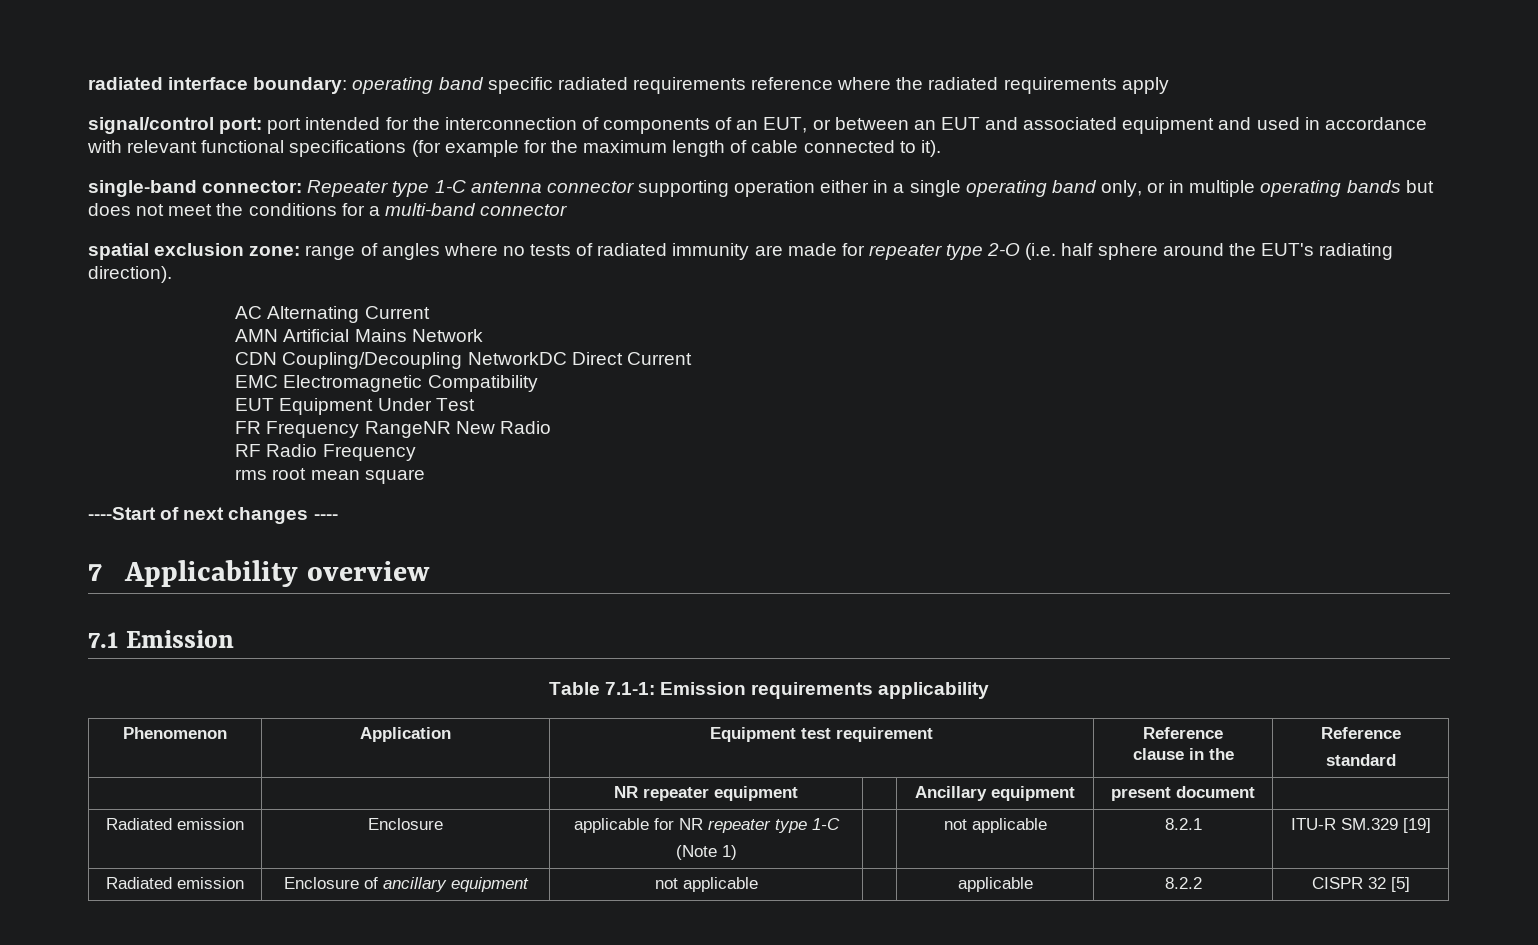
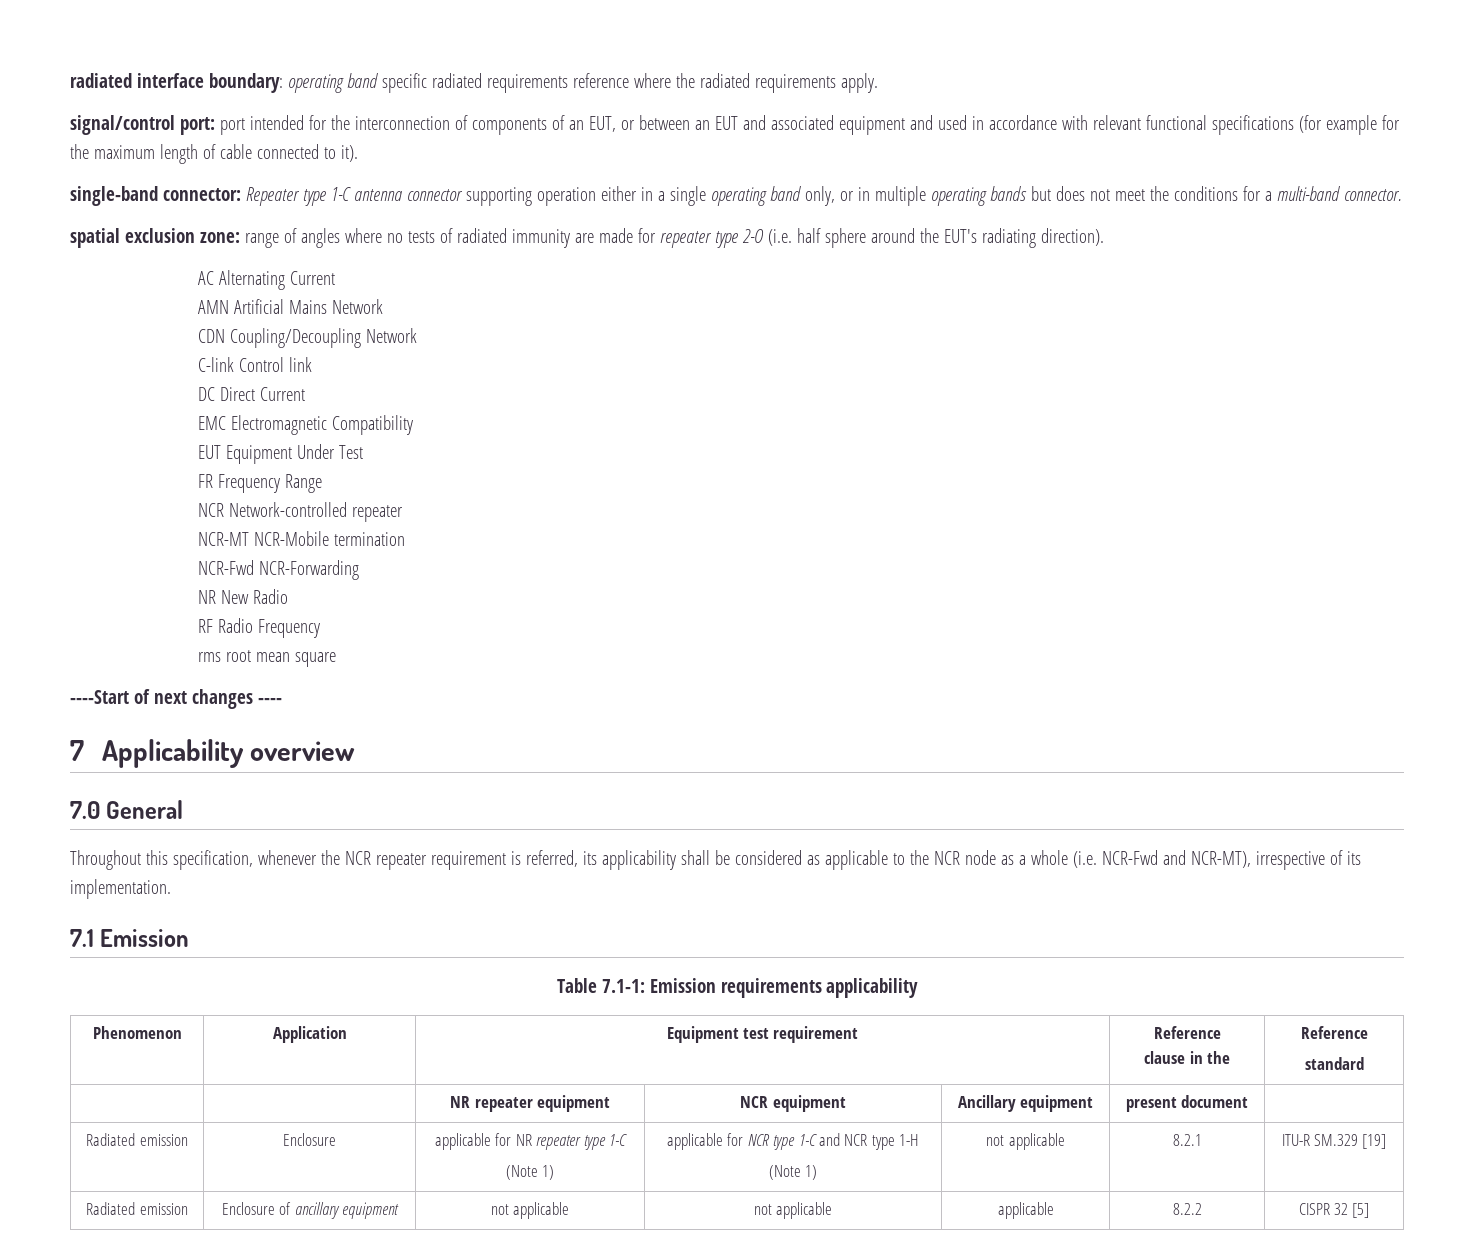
[1121,77,1169,94] apply -> [840,73,878,93] apply.
[480,204,568,216] connector -> [1343,189,1402,201] connector.
[467,352,567,365] NetworkDC -> [365,328,417,343] [197,357,312,372] [197,387,215,401] Network // C-link Control link // DC
[364,421,451,438] RangeNR -> [284,474,322,493] [197,502,403,522] [197,531,405,546] [197,560,359,580] [197,590,216,604] Range // NCR Network-controlled repeater // NCR-MT NCR-Mobile termination // NCR-Fwd NCR-Forwarding // NR
(430, 571) none -> [70,800,184,819] [70,850,1361,870] [70,879,171,899] // 7.0 General // Throughout this specification, whenever the NCR repeater requirement is referred, its applicability shall be considered as applicable to the NCR node as a whole (i.e. NCR-Fwd and NCR-MT), irrespective of its implementation.
(798, 793) none -> [740,1095,846,1112] NCR equipment
(737, 852) none -> [666,1133,920,1150] [768,1165,818,1180] applicable for NCR type 1-C and NCR type 1-H // (Note 1)
(758, 884) none -> [753,1202,833,1219] not applicable

